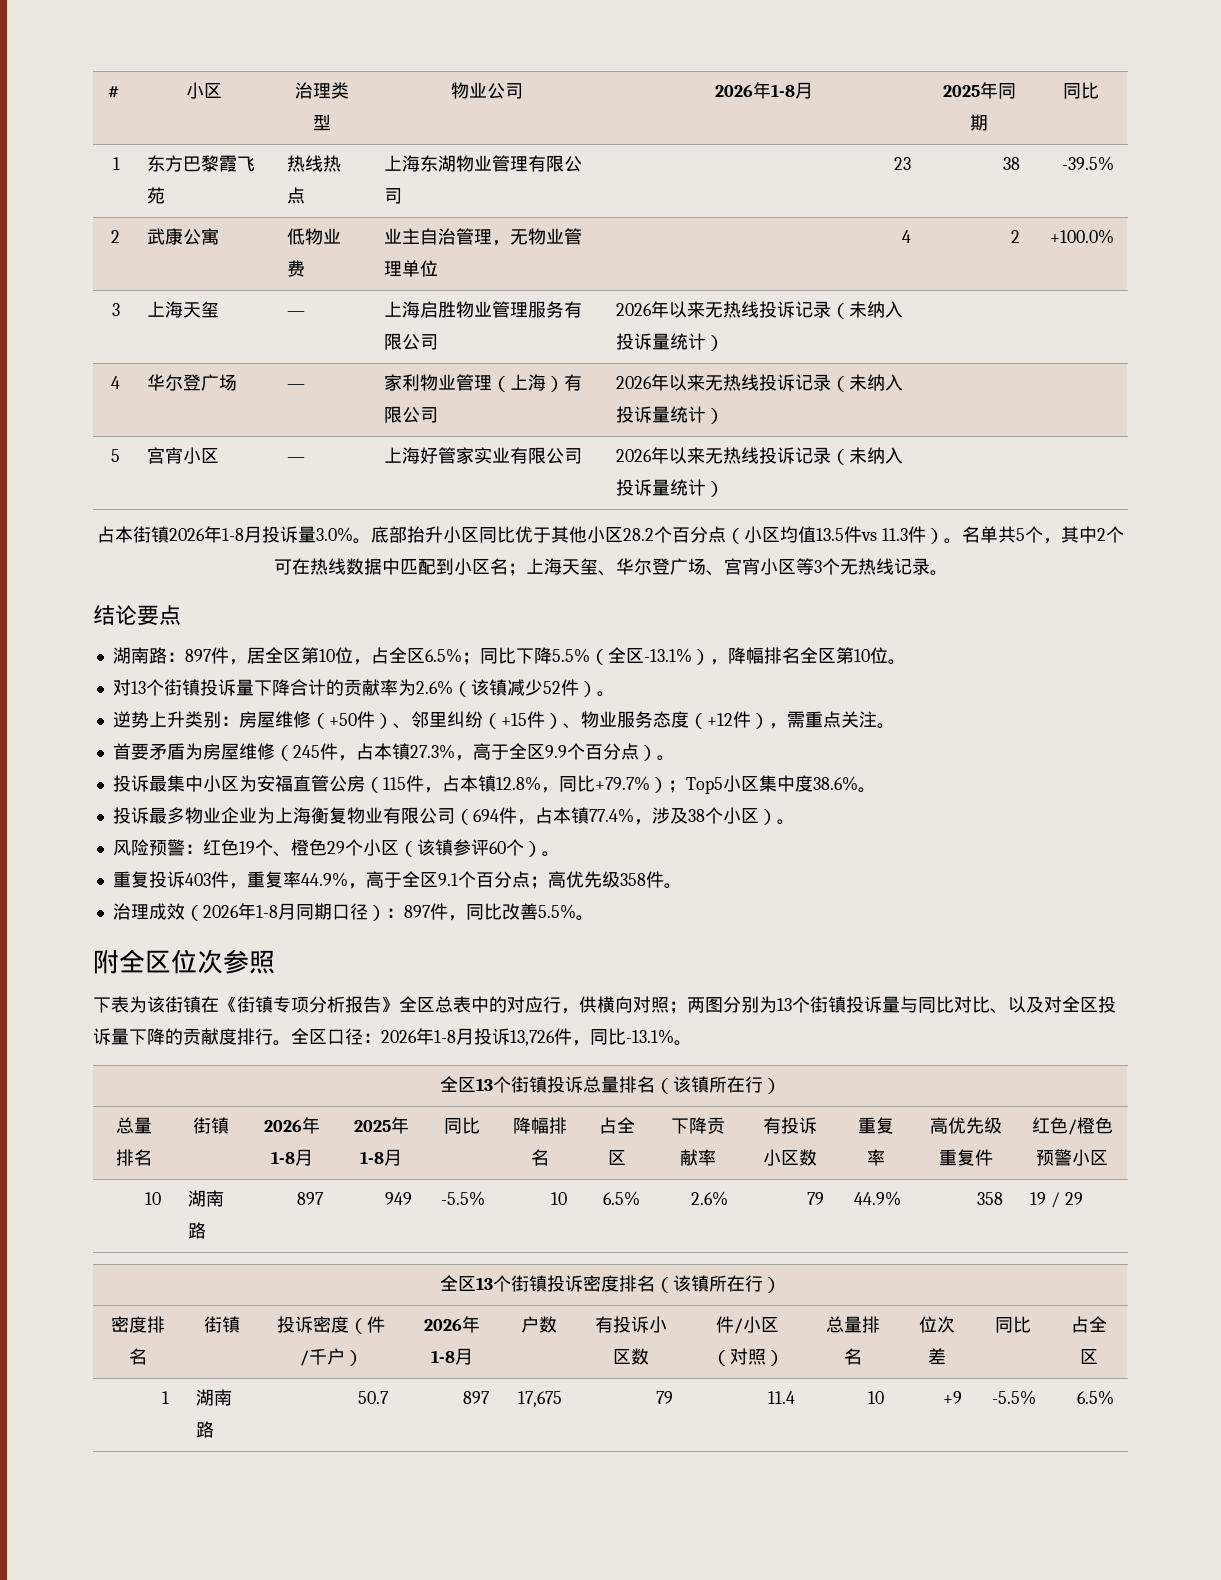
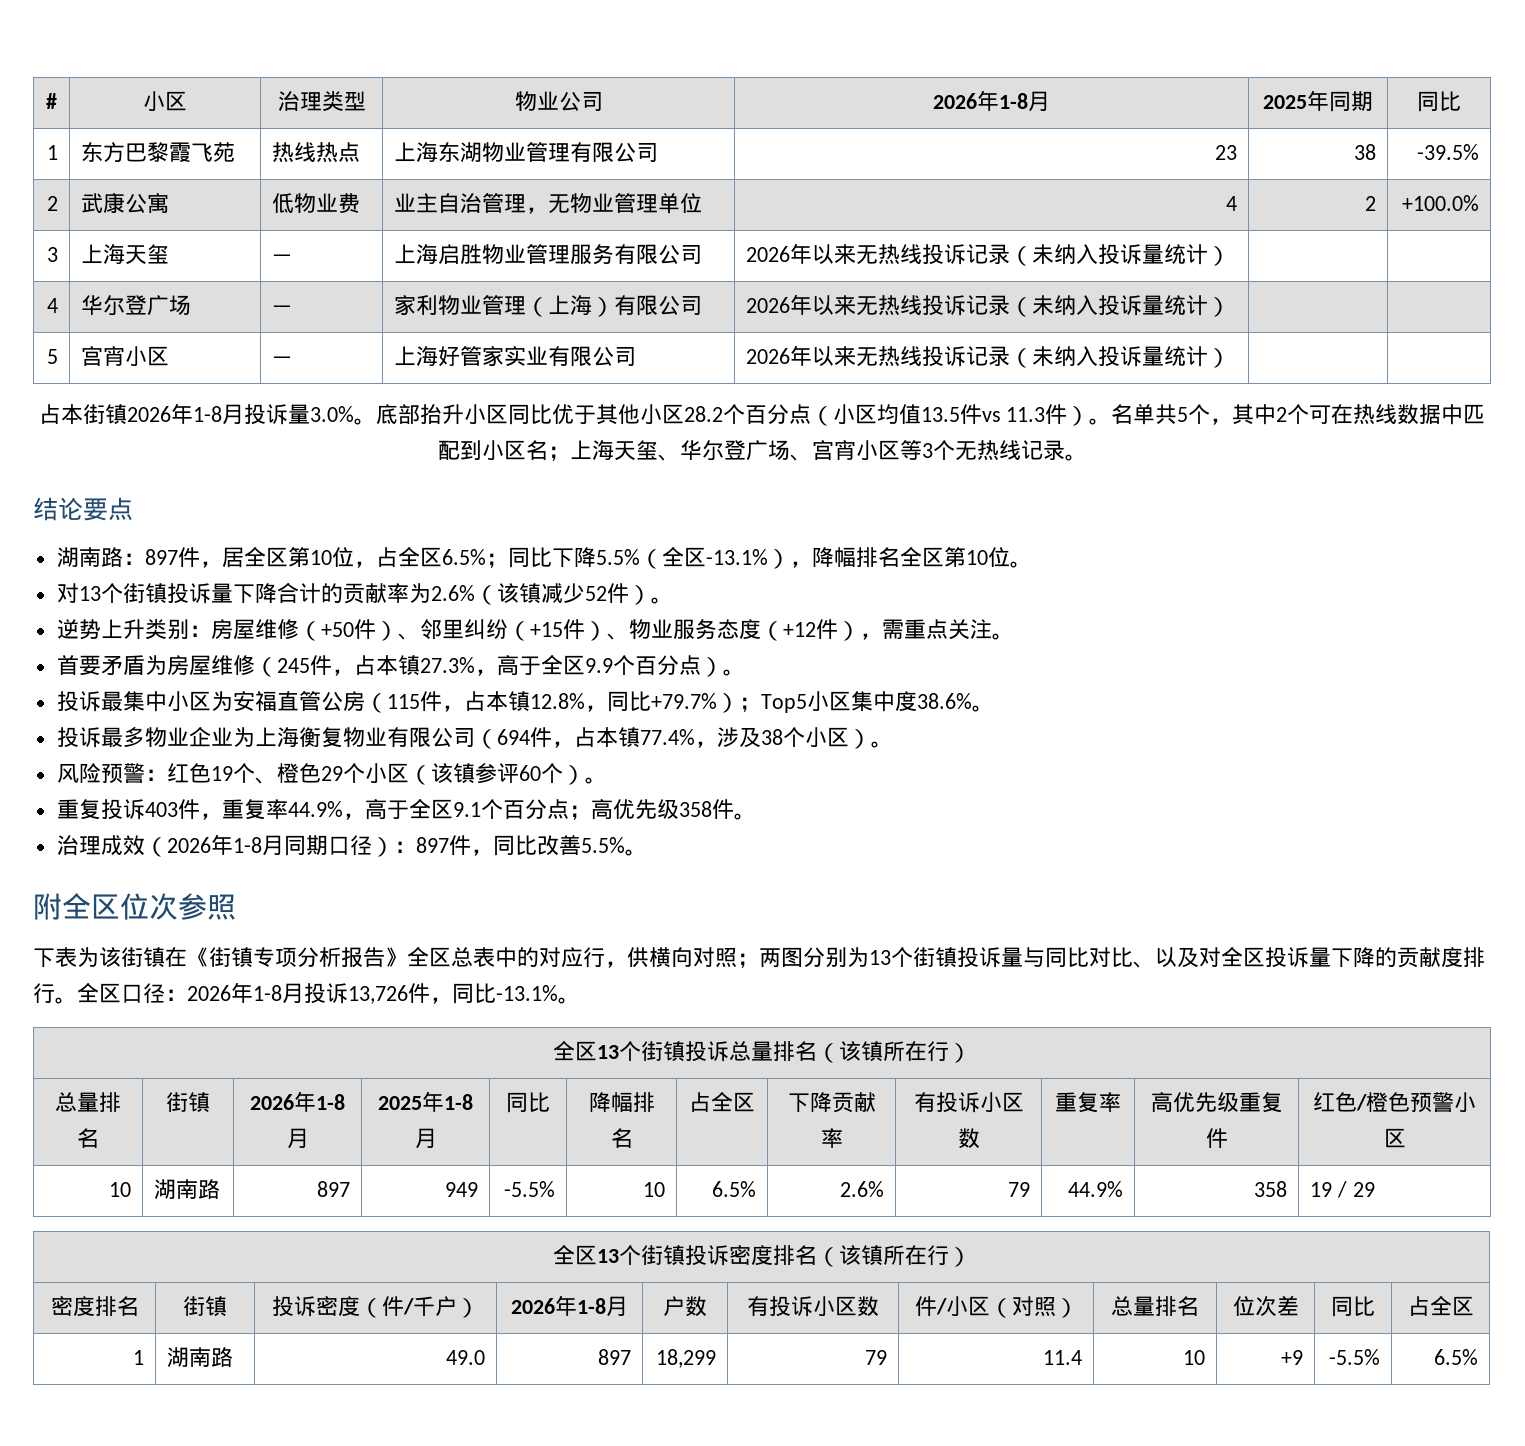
[357,1391,389,1404] [462,1391,490,1404] [517,1391,562,1407] 50.7 | 897 | 17,675 -> [445,1350,485,1365] [597,1349,631,1365] [655,1349,716,1368] 49.0 | 897 | 18,299

